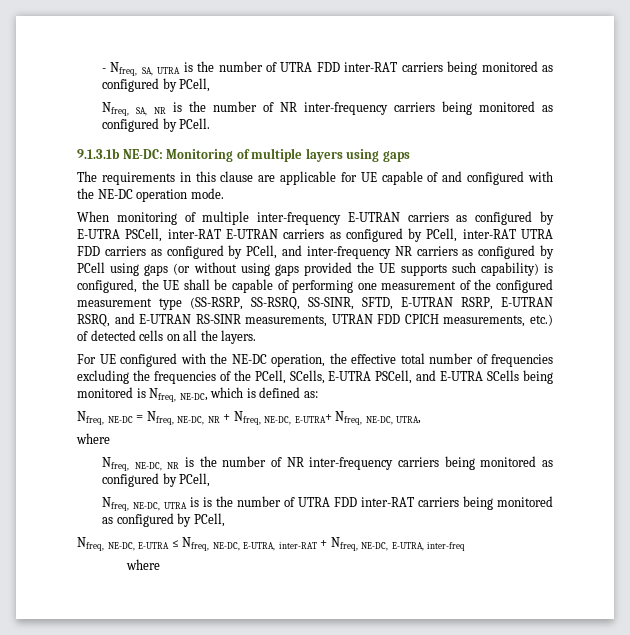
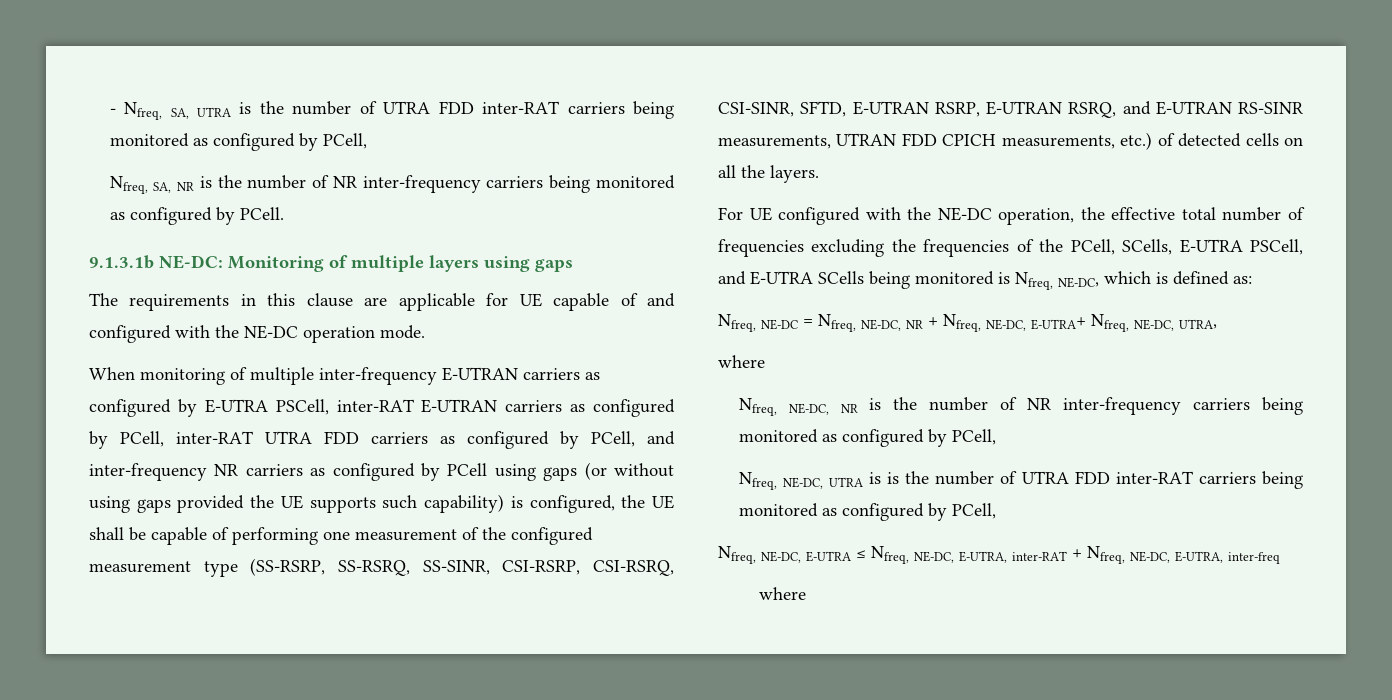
(354, 303) none -> [502,560,674,576] [718,102,794,117] CSI-RSRP, CSI-RSRQ, CSI-SINR,

